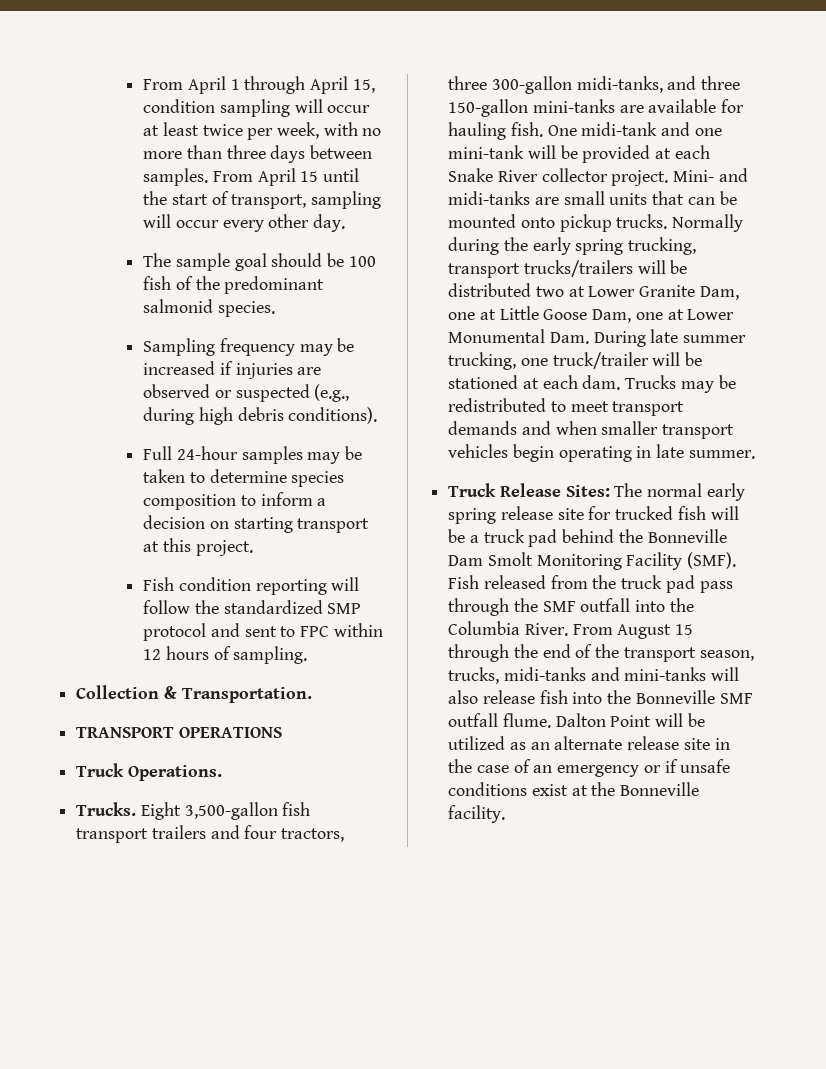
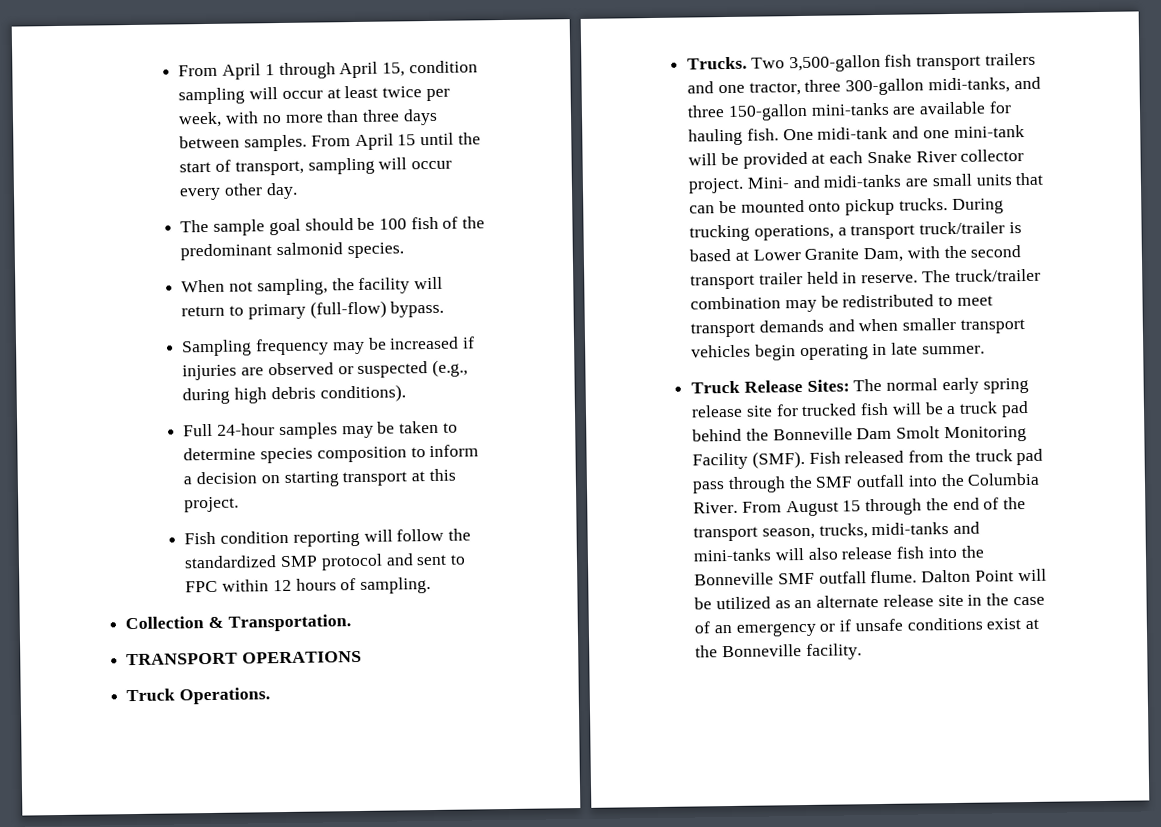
(275, 309) none -> [181,276,444,296] [181,300,445,320] // When not sampling, the facility will return to primary (full-flow) bypass.
[140,802,181,820] Eight -> [750,57,785,69] Two
[244,825,345,842] four tractors, -> [717,82,801,96] one tractor,
[672,214,744,232] [448,237,697,255] [448,260,688,278] [448,283,739,300] [448,306,735,323] [448,329,747,347] [448,352,703,370] [448,375,677,390] Normally during the early spring trucking, transport trucks/trailers will be distributed two at Lower Granite Dam, one at Little Goose Dam, one at Lower Monumental Dam. During late summer trucking, one truck/trailer will be stationed at each dam. Trucks -> [951,198,1004,214] [689,221,1022,242] [689,245,1022,263] [690,268,1041,290] [690,296,782,310] During trucking operations, a transport truck/trailer is based at Lower Granite Dam, with the second transport trailer held in reserve. The truck/trailer combination

